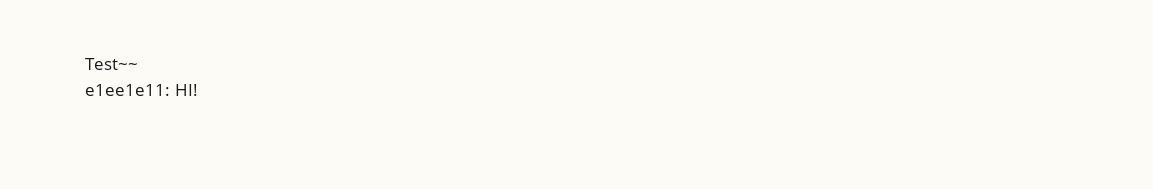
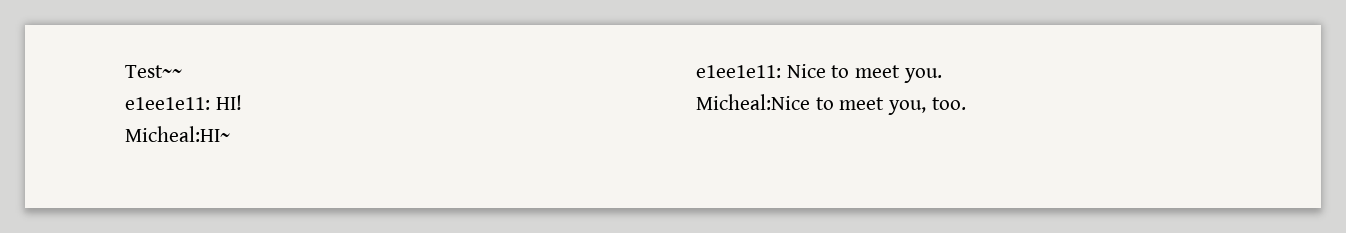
(198, 90) none -> [125,126,230,142] [696,64,942,83] [696,94,966,115] // Micheal:HI~ // e1ee1e11: Nice to meet you. // Micheal:Nice to meet you, too.

